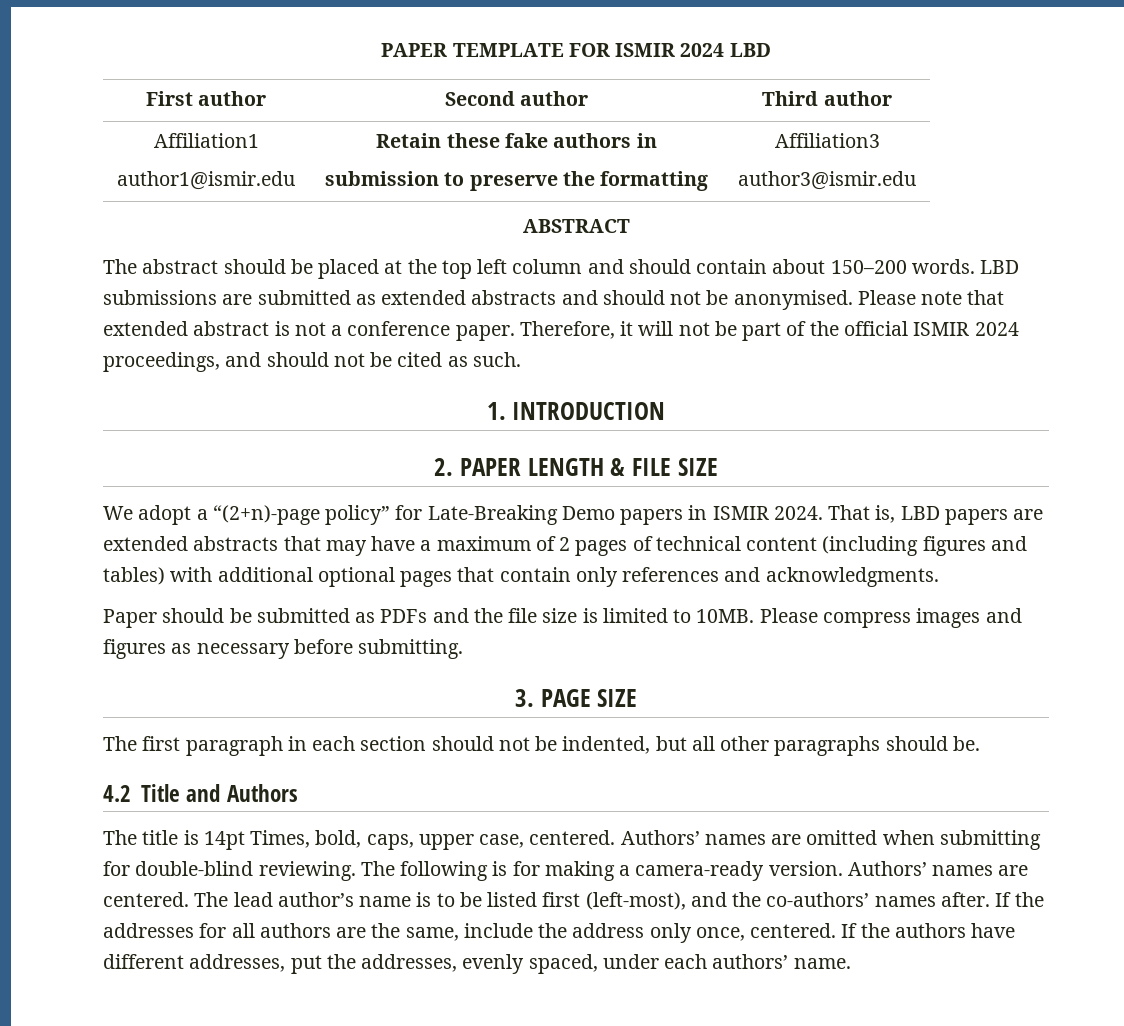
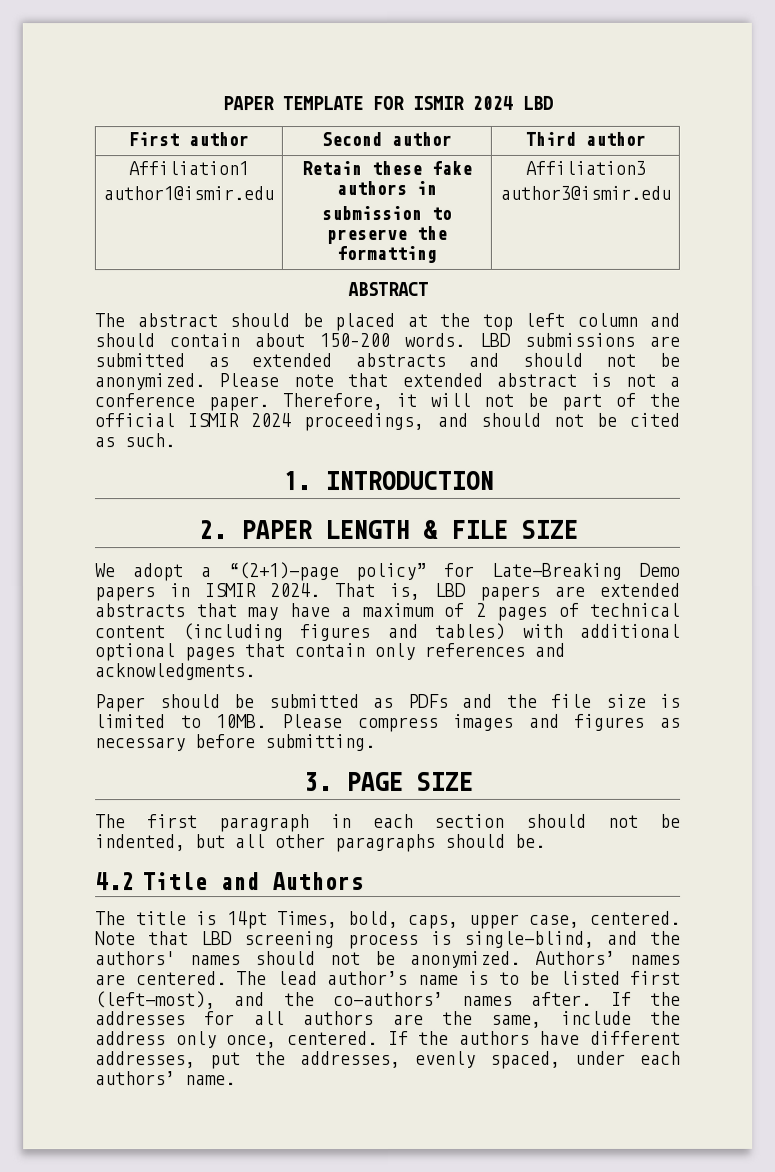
[733,290,853,310] anonymised. -> [94,373,205,391] anonymized.
[212,505,320,525] “(2+n)-page -> [227,562,339,582] “(2+1)-page
[620,830,1041,850] [103,861,843,881] Authors’ names are omitted when submitting for double-blind reviewing. The following is for making a camera-ready version. -> [95,930,681,950] [95,950,521,968] Note that LBD screening process is single-blind, and the authors' names should not be anonymized.

